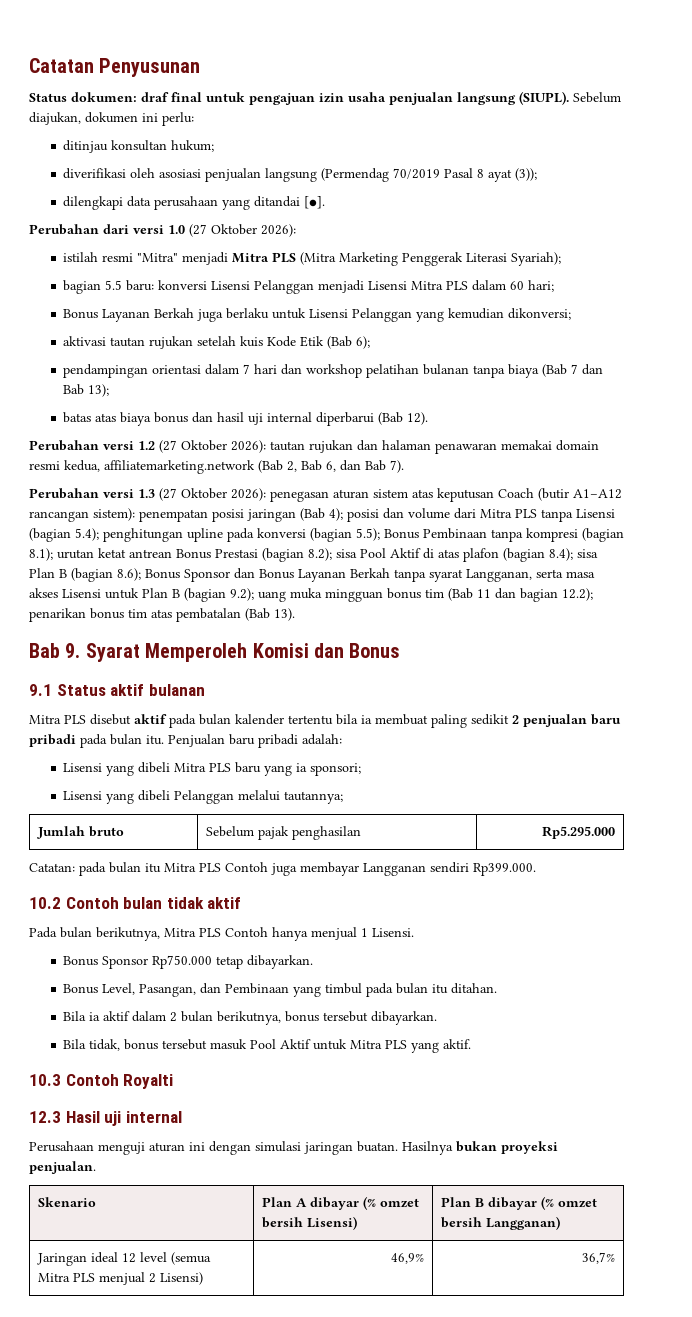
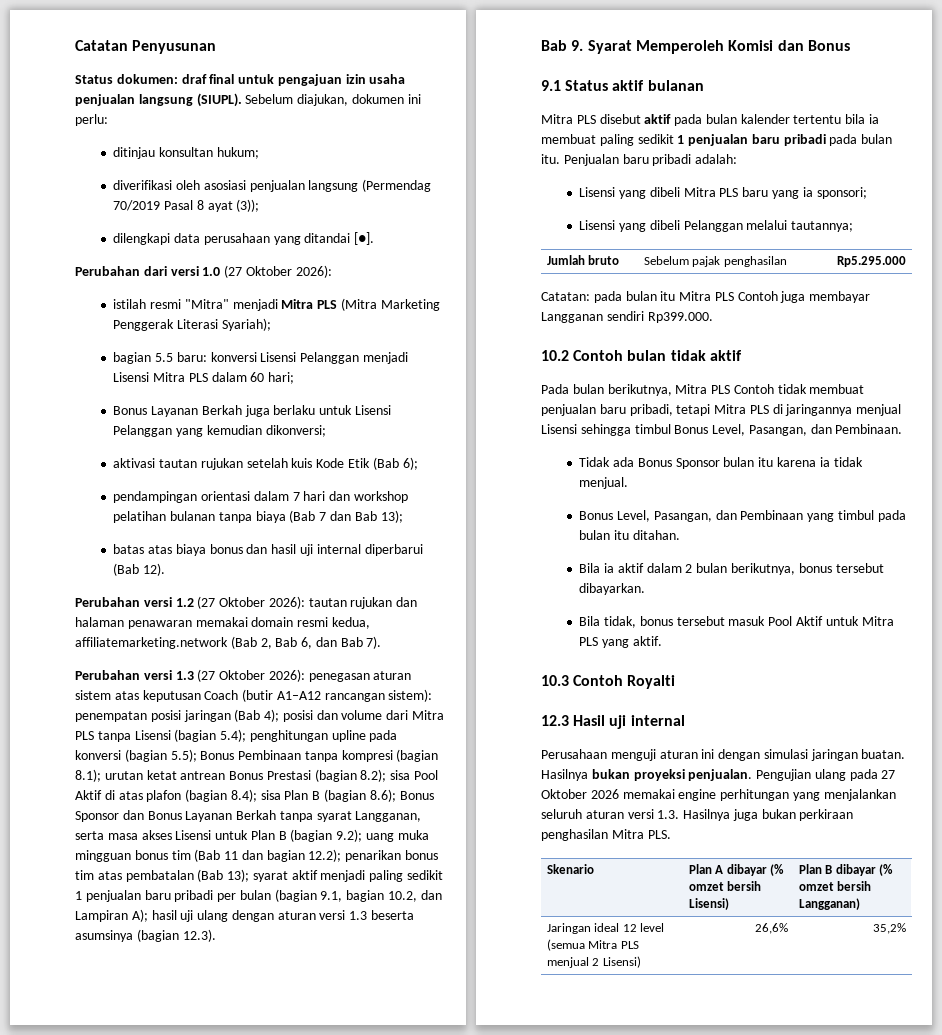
[274,608,295,621] 13). -> [227,869,444,882] [75,889,442,902] [75,909,415,922] [75,929,216,942] 13); syarat aktif menjadi paling sedikit 1 penjualan baru pribadi per bulan (bagian 9.1, bagian 10.2, dan Lampiran A); hasil uji ulang dengan aturan versi 1.3 beserta asumsinya (bagian 12.3).
[512,715,519,724] 2 -> [677,135,685,144] 1
[272,927,414,941] [63,955,314,969] hanya menjual 1 Lisensi. // Bonus Sponsor Rp750.000 tetap dibayarkan. -> [777,384,865,394] [541,404,902,416] [541,424,903,436] [579,457,863,469] [579,477,629,489] tidak membuat penjualan baru pribadi, tetapi Mitra PLS di jaringannya menjual Lisensi sehingga timbul Bonus Level, Pasangan, dan Pembinaan. // Tidak ada Bonus Sponsor bulan itu karena ia tidak menjual.
(96, 1167) none -> [756,769,896,781] [541,789,896,801] [541,809,854,821] [541,829,671,841] Pengujian ulang pada 27 Oktober 2026 memakai engine perhitungan yang menjalankan seluruh aturan versi 1.3. Hasilnya juga bukan perkiraan penghasilan Mitra PLS.
[390,1253,424,1264] [581,1252,615,1264] 46,9% | 36,7% -> [755,923,789,934] [873,923,907,934] 26,6% | 35,2%

